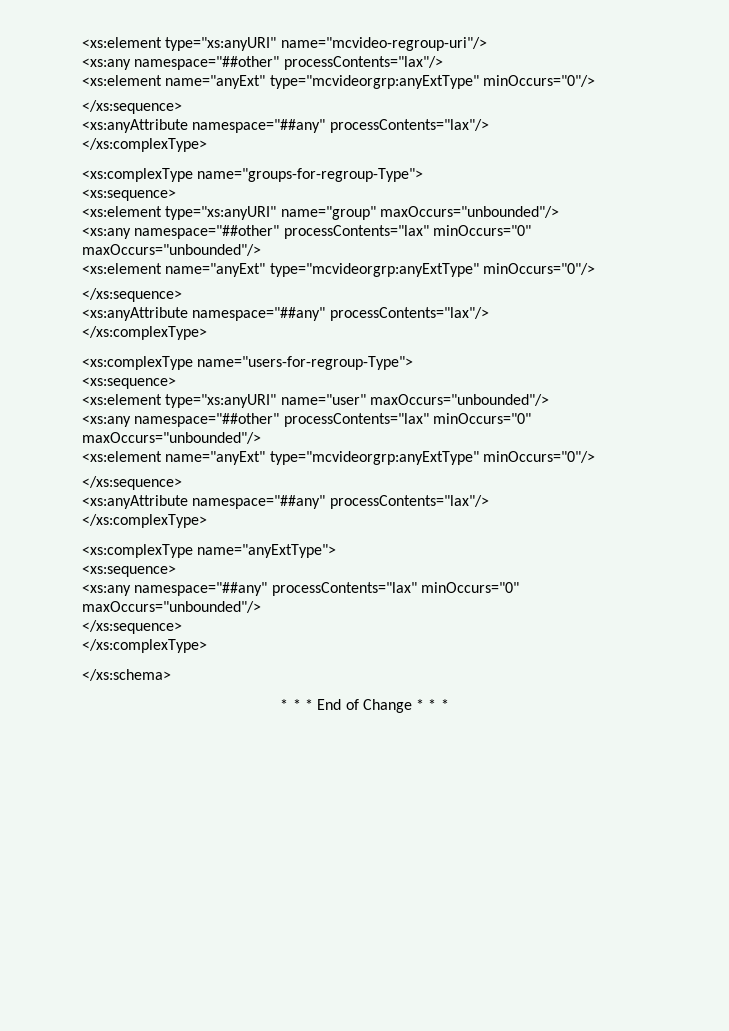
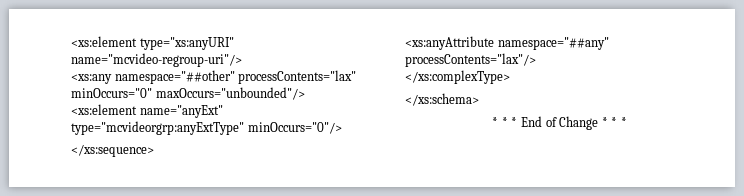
[82,56,443,70] [82,75,595,89] [82,100,182,114] [82,119,489,133] [82,138,207,152] [82,168,424,182] [82,189,176,201] [82,206,559,220] // <xs:any namespace="##other" processContents="lax"/> // <xs:element name="anyExt" type="mcvideorgrp:anyExtType" minOccurs="0"/> // </xs:sequence> // <xs:anyAttribute namespace="##any" processContents="lax"/> // </xs:complexType> // <xs:complexType name="groups-for-regroup-Type"> // <xs:sequence> // <xs:element type="xs:anyURI" name="group" maxOccurs="unbounded"/> -> (242, 60) none
[82,356,414,370] [82,377,176,389] [82,394,549,408] [82,413,531,427] [82,432,261,444] [82,451,595,465] [82,476,182,490] [82,495,489,509] [82,514,207,528] [82,544,337,558] [82,565,176,577] [82,582,519,596] [82,601,261,613] [82,620,182,634] [82,639,207,653] // <xs:complexType name="users-for-regroup-Type"> // <xs:sequence> // <xs:element type="xs:anyURI" name="user" maxOccurs="unbounded"/> // <xs:any namespace="##other" processContents="lax" minOccurs="0" maxOccurs="unbounded"/> // <xs:element name="anyExt" type="mcvideorgrp:anyExtType" minOccurs="0"/> // </xs:sequence> // <xs:anyAttribute namespace="##any" processContents="lax"/> // </xs:complexType> // <xs:complexType name="anyExtType"> // <xs:sequence> // <xs:any namespace="##any" processContents="lax" minOccurs="0" maxOccurs="unbounded"/> // </xs:sequence> // </xs:complexType> -> (510, 77) none

